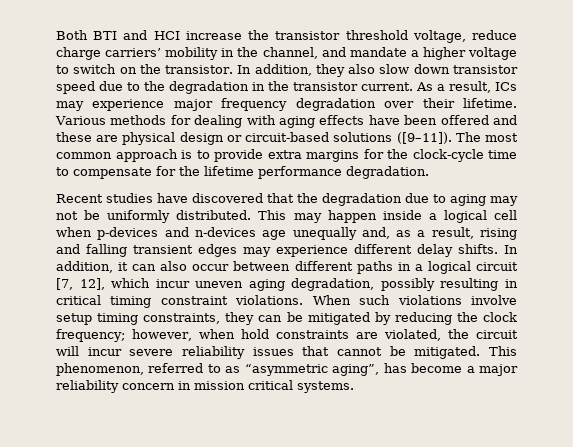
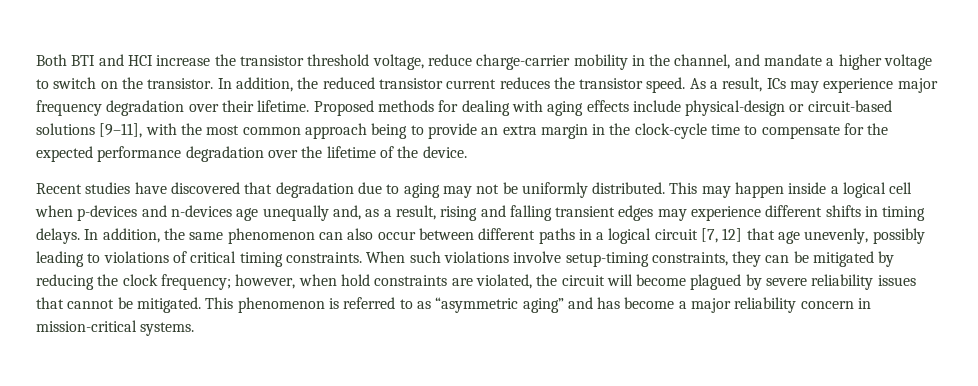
[56,47,162,60] charge carriers’ -> [476,54,571,70] charge-carrier
[315,64,519,77] [56,81,413,94] they also slow down transistor speed due to the degradation in the transistor current. -> [297,77,686,93] the reduced transistor current reduces the transistor speed.
[55,116,106,125] Various -> [313,100,374,116] Proposed
[368,115,517,125] [56,132,481,145] have been offered and these are physical design or circuit-based solutions ([9–11]). The -> [632,100,892,116] [36,123,202,138] include physical-design or circuit-based solutions [9–11], with the
[181,150,192,159] is -> [371,123,408,139] being
[267,149,384,162] extra margins for -> [481,124,606,139] an extra margin in
[204,166,429,179] lifetime performance degradation. -> [36,146,467,162] expected performance degradation over the lifetime of the device.
[297,193,318,203] the -> (273, 188) none
[417,244,518,257] [56,261,129,273] delay shifts. In addition, it -> [825,205,926,221] [36,228,315,244] shifts in timing delays. In addition, the same phenomenon
[79,278,518,291] [56,295,304,308] 12], which incur uneven aging degradation, possibly resulting in critical timing constraint violations. -> [722,228,925,244] [36,251,362,267] 12] that age unevenly, possibly leading to violations of critical timing constraints.
[56,313,139,325] setup timing -> [565,252,649,267] setup-timing
[87,347,122,356] incur -> [636,274,762,290] become plagued by
[56,363,144,376] phenomenon, -> [237,297,339,313] phenomenon is
[332,364,380,376] aging”, -> [522,297,593,313] aging” and
[194,380,293,390] mission critical -> [36,320,137,332] mission-critical

